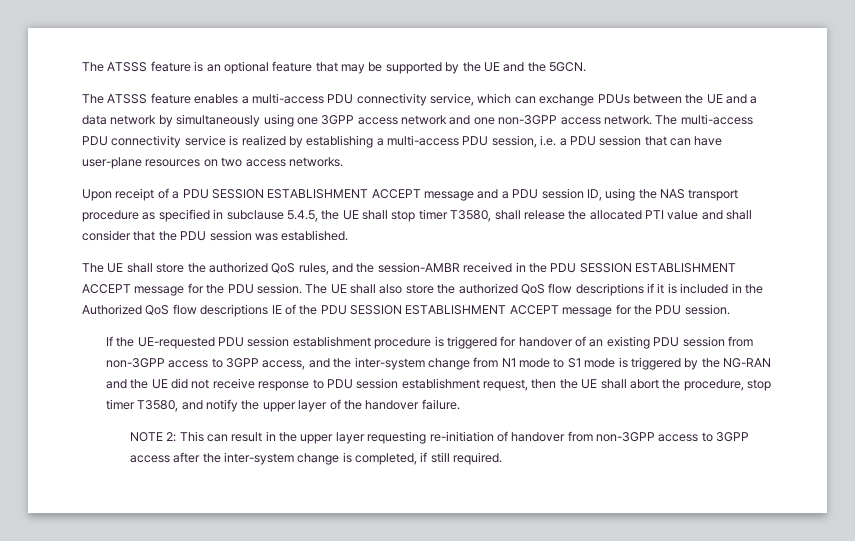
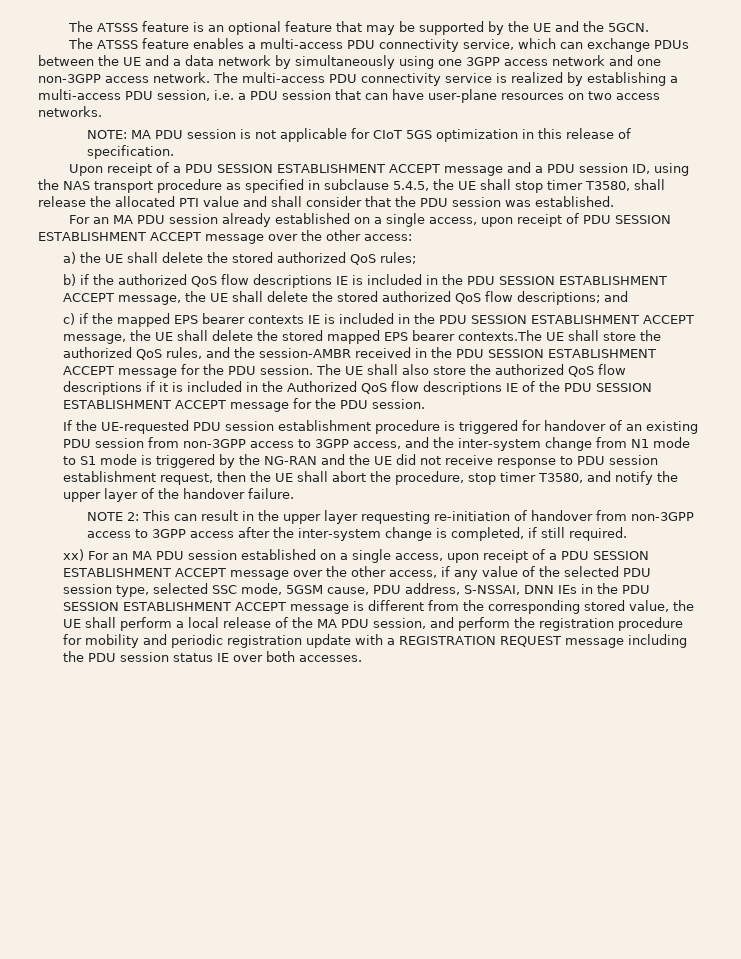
(343, 162) none -> [87,128,632,142] [87,145,175,159] // NOTE: MA PDU session is not applicable for CIoT 5GS optimization in this release of specification.
[82,263,104,273] The -> [69,213,672,227] [38,230,412,244] [62,252,416,265] [62,274,667,288] [62,291,628,305] [62,313,694,327] [62,330,542,344] For an MA PDU session already established on a single access, upon receipt of PDU SESSION ESTABLISHMENT ACCEPT message over the other access: // a) the UE shall delete the stored authorized QoS rules; // b) if the authorized QoS flow descriptions IE is included in the PDU SESSION ESTABLISHMENT ACCEPT message, the UE shall delete the stored authorized QoS flow descriptions; and // c) if the mapped EPS bearer contexts IE is included in the PDU SESSION ESTABLISHMENT ACCEPT message, the UE shall delete the stored mapped EPS bearer contexts.The
(503, 458) none -> [62,549,649,563] [62,566,651,580] [62,583,650,597] [62,600,694,614] [62,617,683,631] [62,634,687,648] [62,651,362,662] // xx) For an MA PDU session established on a single access, upon receipt of a PDU SESSION ESTABLISHMENT ACCEPT message over the other access, if any value of the selected PDU session type, selected SSC mode, 5GSM cause, PDU address, S-NSSAI, DNN IEs in the PDU SESSION ESTABLISHMENT ACCEPT message is different from the corresponding stored value, the UE shall perform a local release of the MA PDU session, and perform the registration procedure for mobility and periodic registration update with a REGISTRATION REQUEST message including the PDU session status IE over both accesses.

